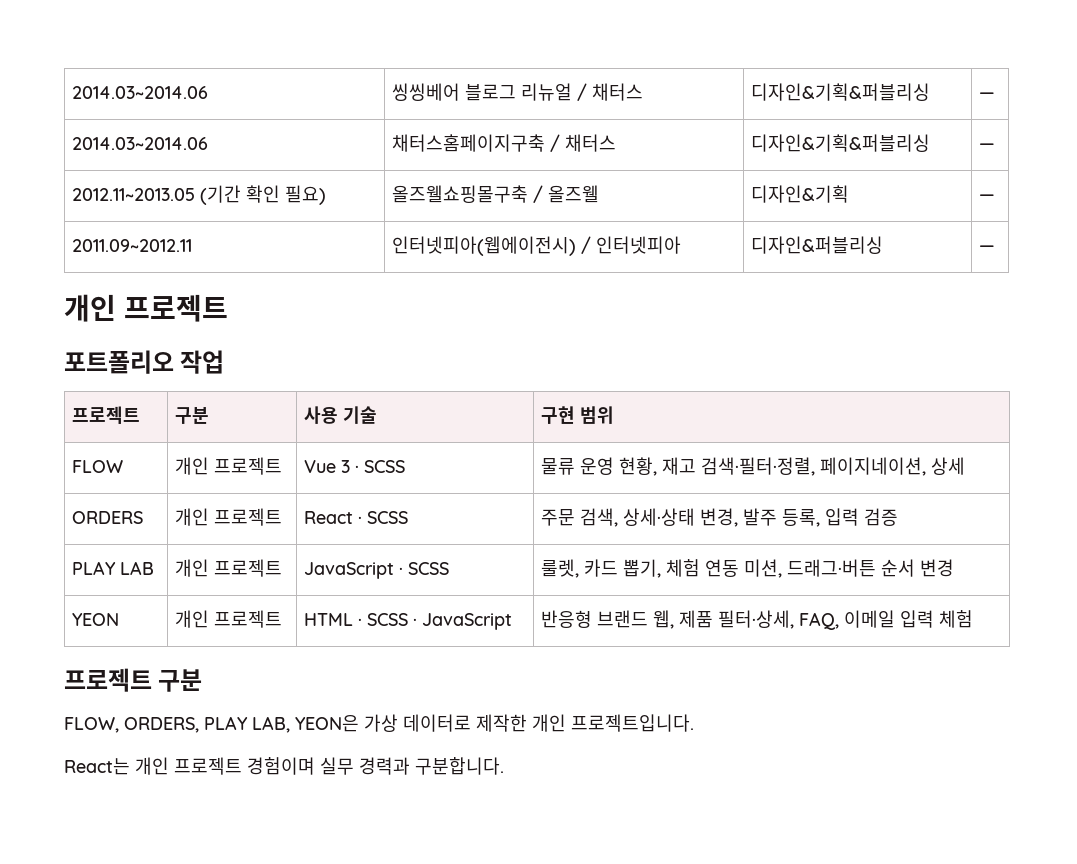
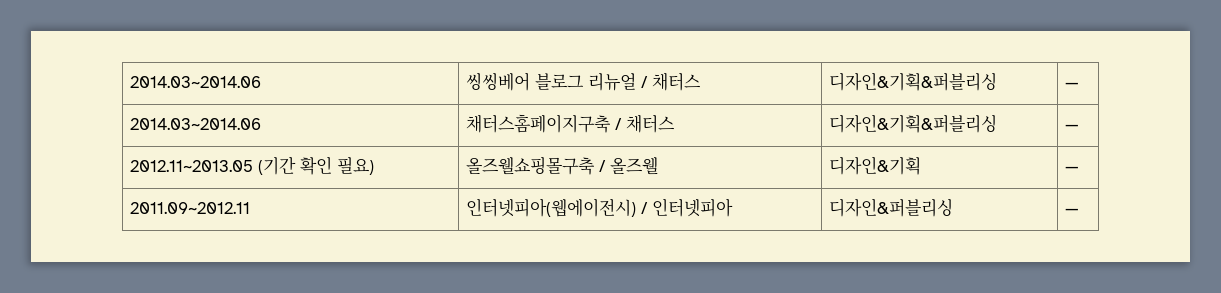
[64,294,228,322] [64,350,225,374] [71,406,140,424] [174,407,209,424] [303,406,377,424] [540,406,614,424] [71,460,123,473] [174,457,282,475] [303,460,405,473] [540,457,965,476] [71,511,143,524] [174,508,282,526] [303,511,408,524] [540,508,898,527] [71,561,154,575] [174,559,282,577] [303,562,449,579] [540,559,954,578] [71,613,119,626] [174,610,282,628] [303,613,512,630] [540,610,973,630] [64,668,203,692] [64,714,694,733] [64,757,504,775] // 개인 프로젝트 // 포트폴리오 작업 // 프로젝트 | 구분 | 사용 기술 | 구현 범위 // FLOW | 개인 프로젝트 | Vue 3 · SCSS | 물류 운영 현황, 재고 검색·필터·정렬, 페이지네이션, 상세 // ORDERS | 개인 프로젝트 | React · SCSS | 주문 검색, 상세·상태 변경, 발주 등록, 입력 검증 // PLAY LAB | 개인 프로젝트 | JavaScript · SCSS | 룰렛, 카드 뽑기, 체험 연동 미션, 드래그·버튼 순서 변경 // YEON | 개인 프로젝트 | HTML · SCSS · JavaScript | 반응형 브랜드 웹, 제품 필터·상세, FAQ, 이메일 입력 체험 // 프로젝트 구분 // FLOW, ORDERS, PLAY LAB, YEON은 가상 데이터로 제작한 개인 프로젝트입니다. // React는 개인 프로젝트 경험이며 실무 경력과 구분합니다. -> (1080, 211) none

